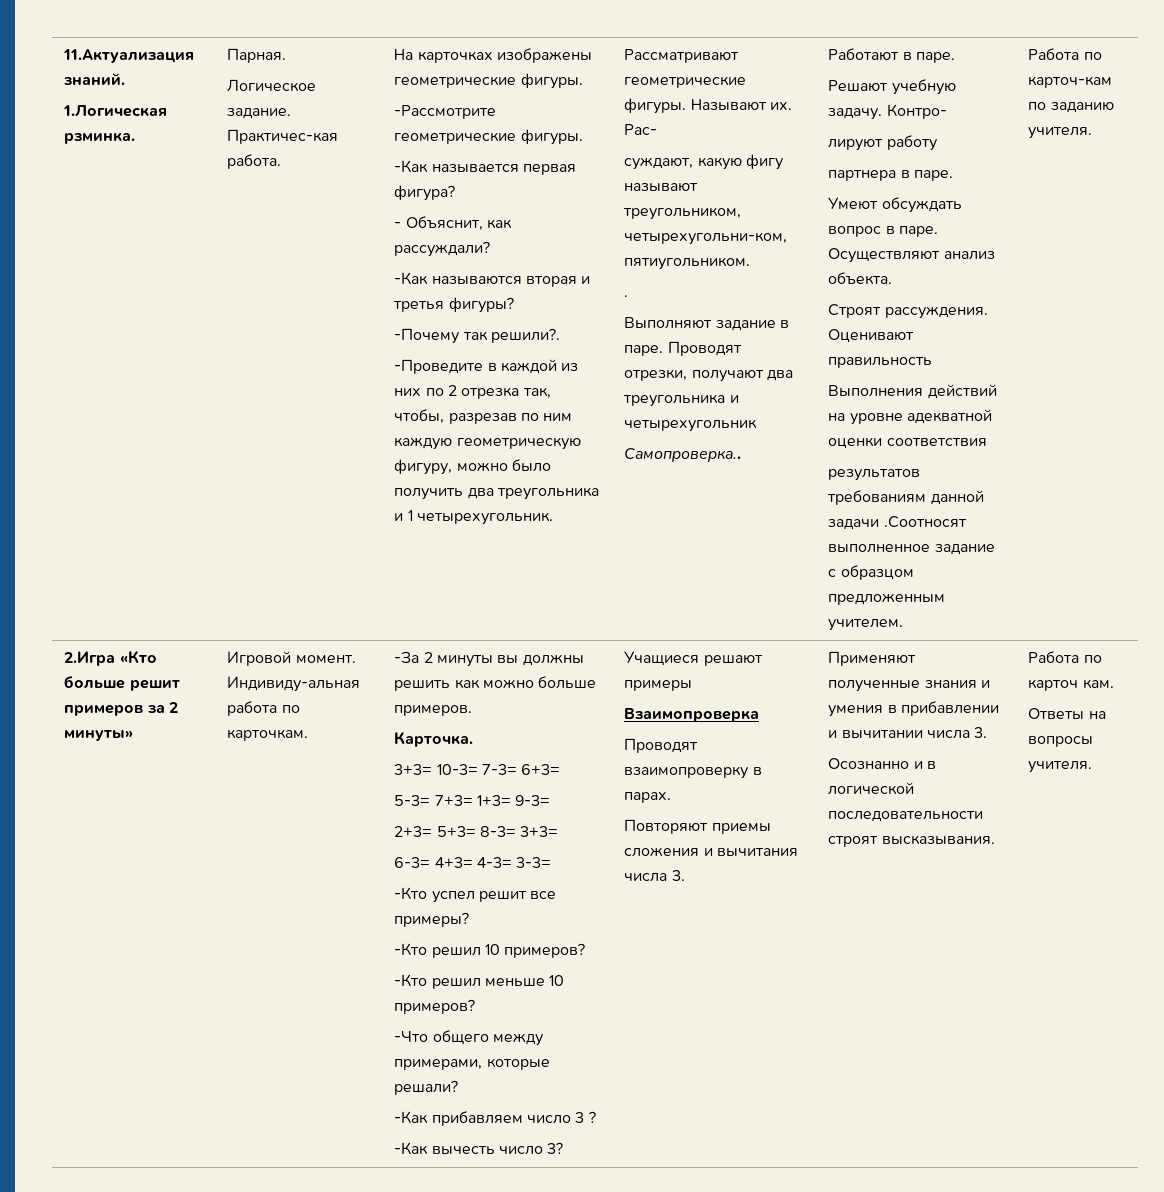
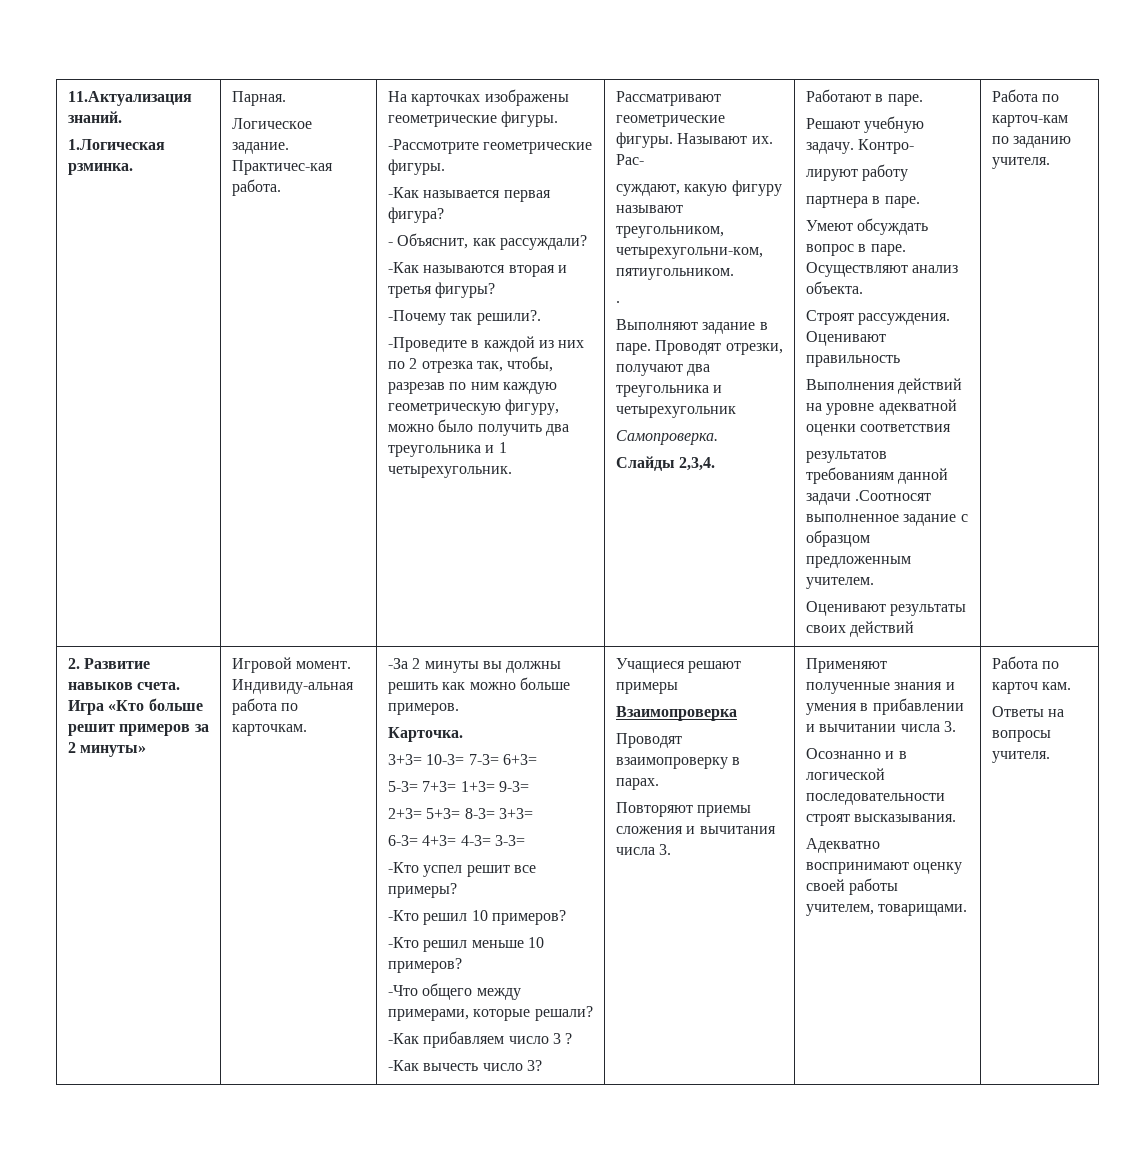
[746,154,785,170] фигу -> [731,180,782,196] фигуру
[624,448,742,462] Самопроверка.. -> [616,430,719,445] [616,456,716,471] Самопроверка. // Слайды 2,3,4.
(904, 625) none -> [806,601,967,616] [806,621,915,637] // Оценивают результаты своих действий
[64,651,116,666] 2.Игра -> [68,658,151,669] [68,682,181,690] [68,700,105,715] 2. Развитие навыков счета. Игра
(995, 840) none -> [806,838,881,853] [806,862,963,874] [806,878,899,895] [806,904,968,916] // Адекватно воспринимают оценку своей работы учителем, товарищами.

